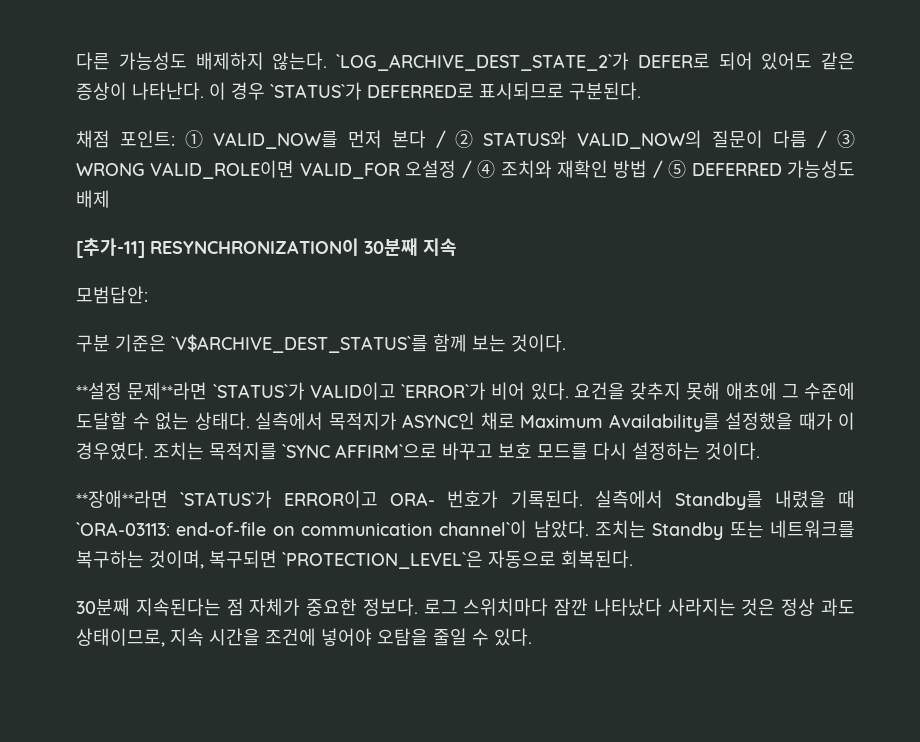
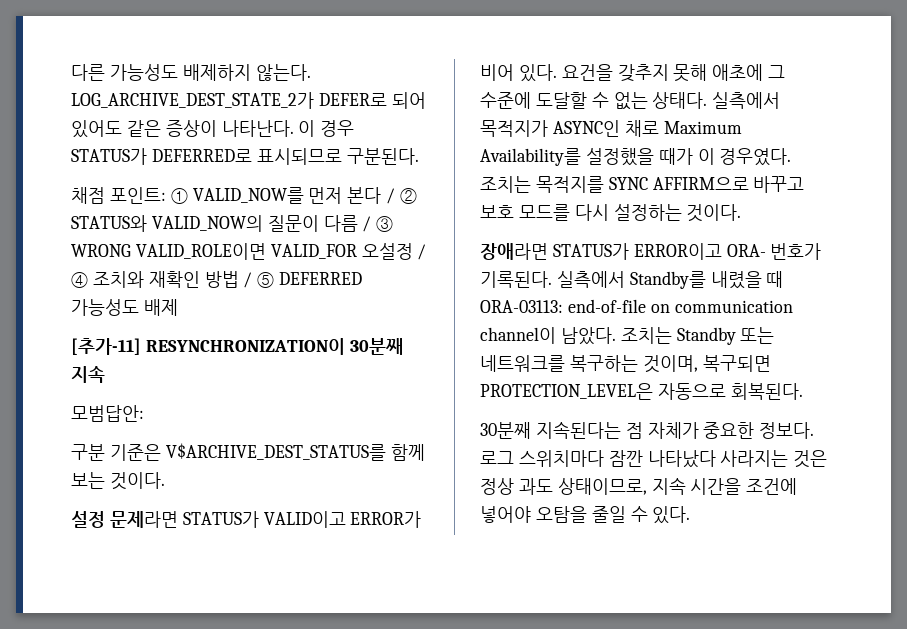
[336,52,629,71] `LOG_ARCHIVE_DEST_STATE_2`가 -> [71,92,314,109] LOG_ARCHIVE_DEST_STATE_2가
[270,82,362,100] `STATUS`가 -> [71,148,147,165] STATUS가
[171,334,428,353] `V$ARCHIVE_DEST_STATUS`를 -> [165,443,386,461] V$ARCHIVE_DEST_STATUS를
[76,382,486,400] **설정 문제**라면 `STATUS`가 VALID이고 `ERROR`가 -> [71,511,422,528] 설정 문제라면 STATUS가 VALID이고 ERROR가
[282,443,437,458] `SYNC AFFIRM`으로 -> [608,177,749,190] SYNC AFFIRM으로
[76,490,273,508] **장애**라면 `STATUS`가 -> [480,243,629,260] 장애라면 STATUS가
[76,522,170,536] `ORA-03113: -> [480,300,563,313] ORA-03113:
[439,520,528,538] channel`이 -> [480,327,556,344] channel이
[282,551,483,569] `PROTECTION_LEVEL`은 -> [480,383,653,400] PROTECTION_LEVEL은

